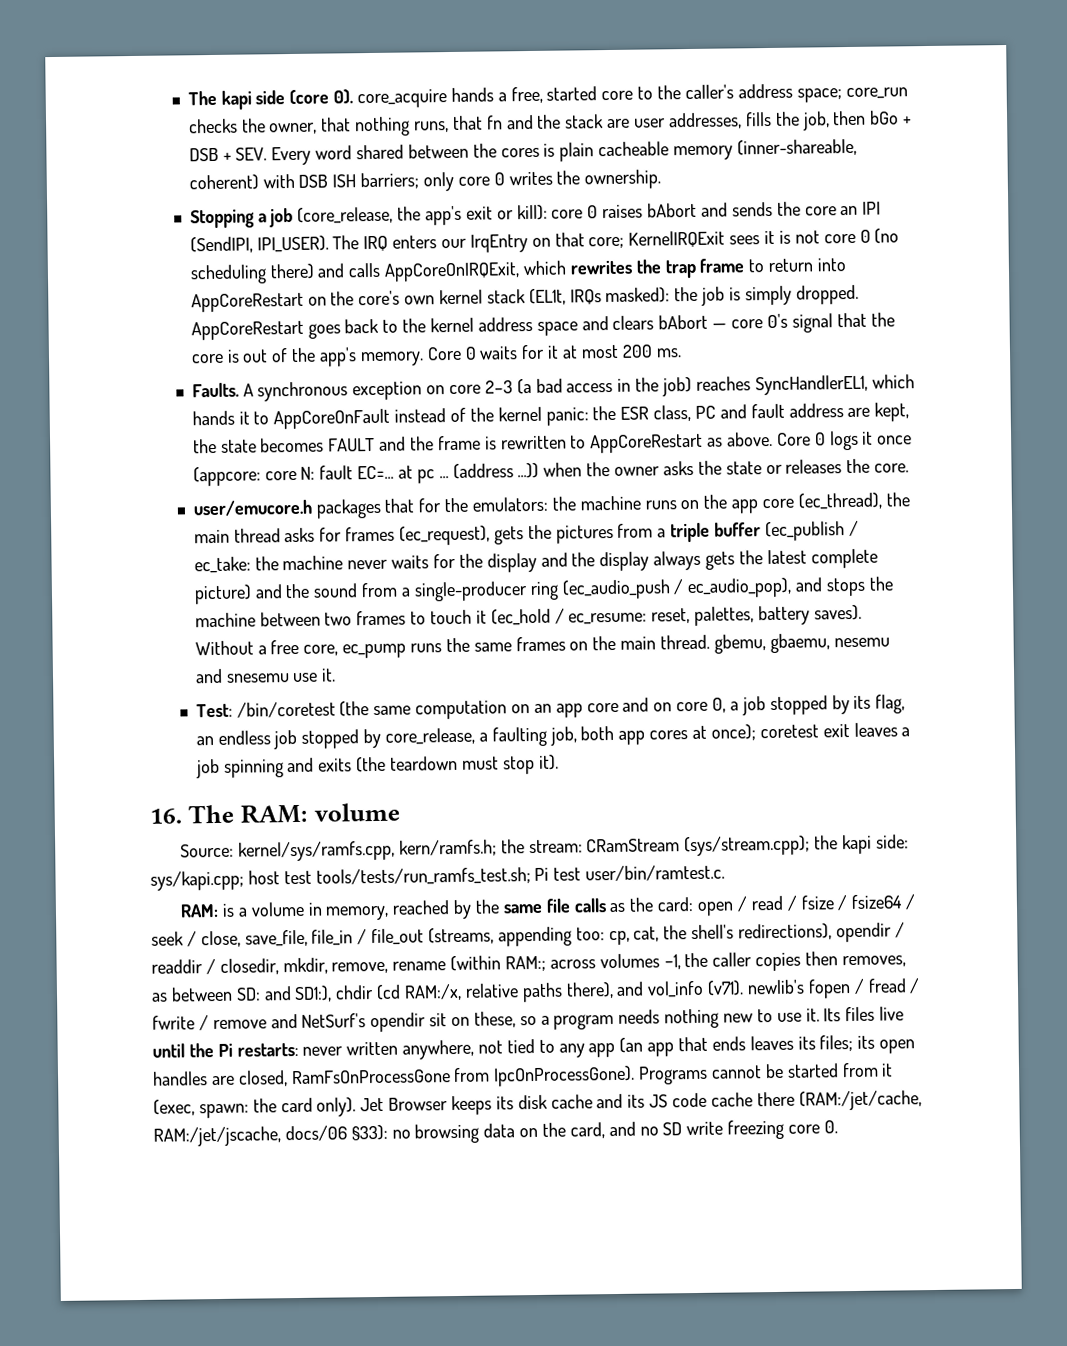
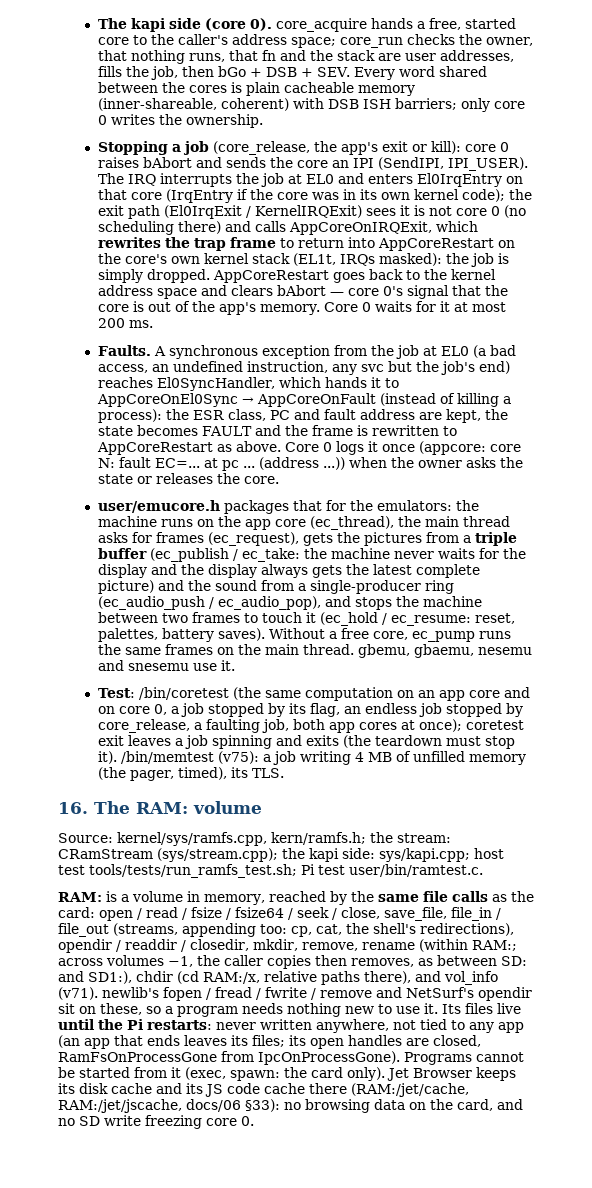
[392,230,726,253] enters our IrqEntry on that core; KernelIRQExit -> [159,173,523,187] [97,189,532,203] [97,205,362,219] interrupts the job at EL0 and enters El0IrqEntry on that core (IrqEntry if the core was in its own kernel code); the exit path (El0IrqExit / KernelIRQExit)
[426,374,915,397] [191,406,589,430] on core 2–3 (a bad access in the job) reaches SyncHandlerEL1, which hands it to AppCoreOnFault instead of the kernel panic: -> [333,345,516,359] [97,361,510,375] [97,377,400,391] [96,393,512,407] [97,409,162,423] from the job at EL0 (a bad access, an undefined instruction, any svc but the job's end) reaches El0SyncHandler, which hands it to AppCoreOnEl0Sync → AppCoreOnFault (instead of killing a process):
(559, 762) none -> [120,751,526,765] [97,767,285,781] /bin/memtest (v75): a job writing 4 MB of unfilled memory (the pager, timed), its TLS.

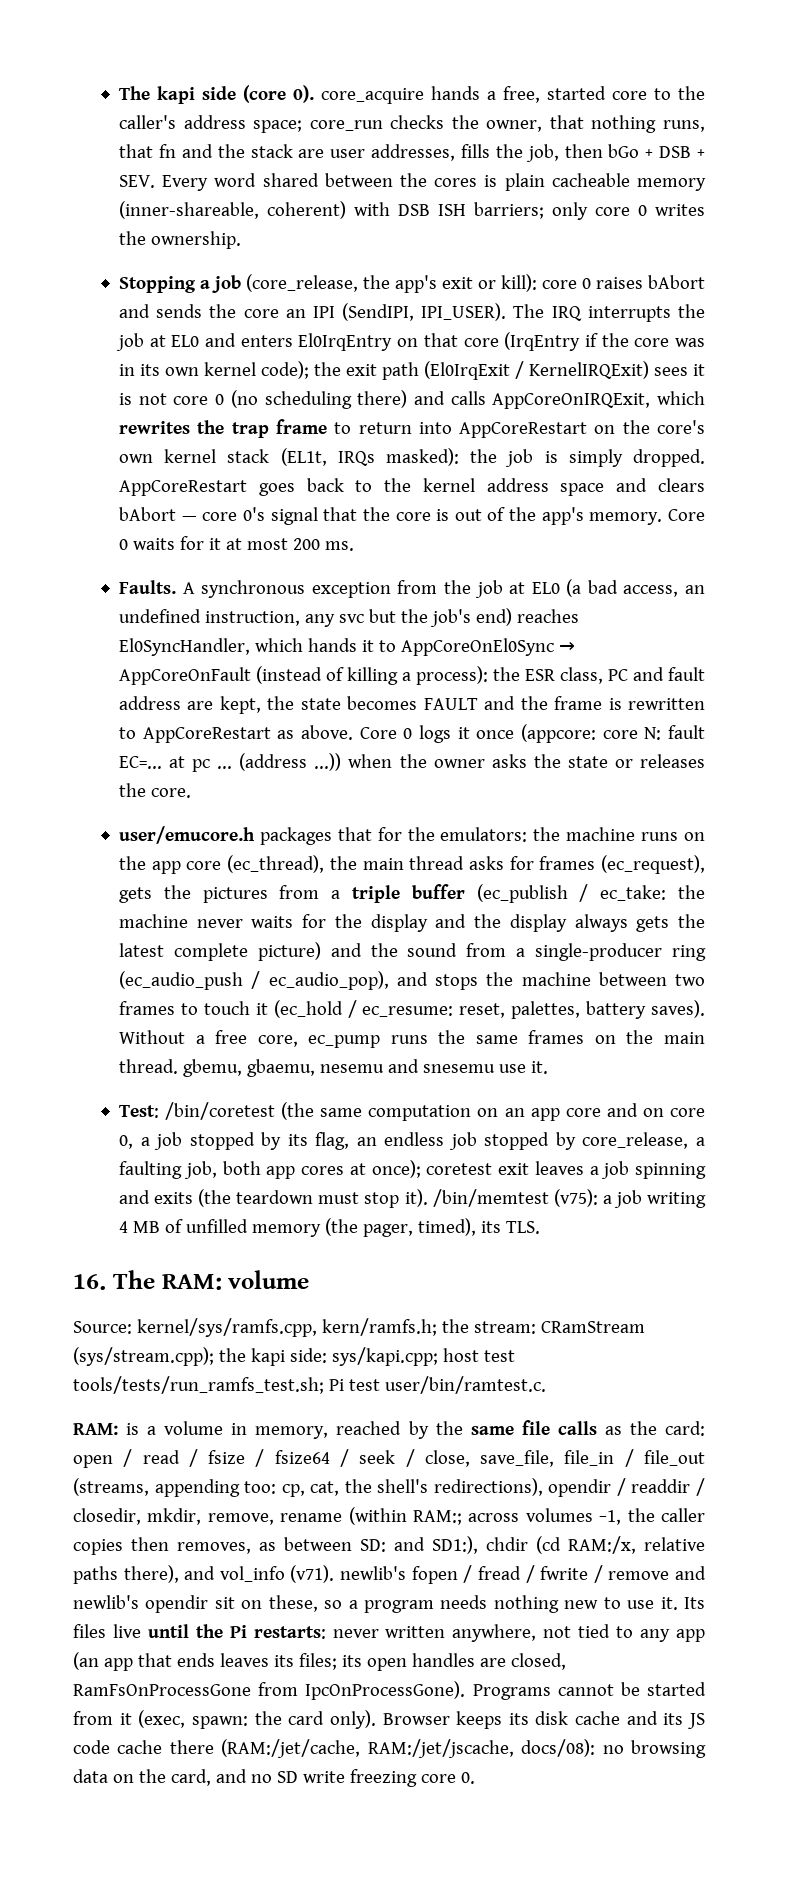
[406,987,474,998] NetSurf's -> [73,1595,139,1609] newlib's
[387,1068,409,1081] Jet -> (376, 1719) none
[186,1099,280,1112] docs/06 §33): -> [521,1739,596,1757] docs/08):

